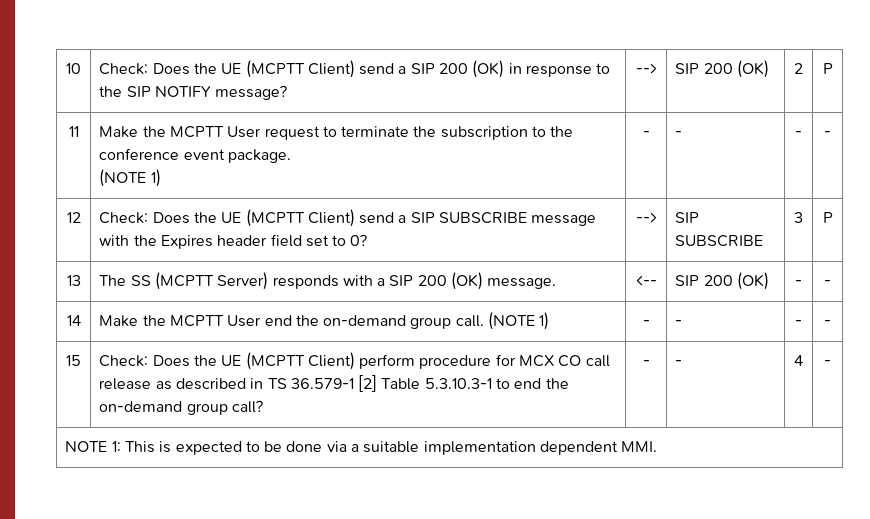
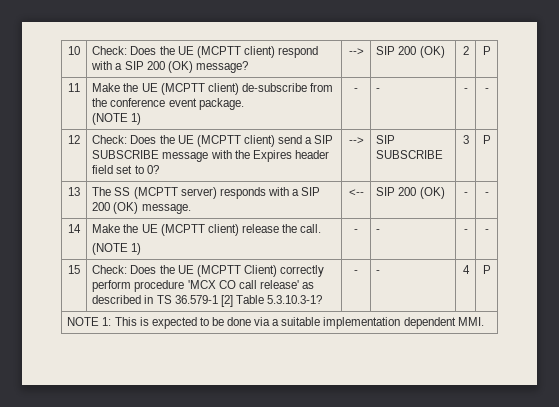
[307,60,611,78] [99,86,211,97] Client) send a SIP 200 (OK) in response to the SIP NOTIFY -> [243,46,318,58] [91,61,193,73] client) respond with a SIP 200 (OK)
[169,126,547,140] MCPTT User request to terminate the subscription to -> [141,83,333,95] UE (MCPTT client) de-subscribe from
[307,209,355,227] Client) -> [243,135,275,147] client)
[217,272,269,290] Server) -> [180,187,217,199] server)
[169,315,452,329] MCPTT User end the on-demand group -> [141,224,297,236] UE (MCPTT client) release the
(484, 321) none -> (322, 228) //
(355, 361) none -> [279,265,324,277] correctly
[495,354,556,367] for MCX -> [187,280,216,289] 'MCX
[99,378,152,390] release -> [259,280,299,289] release'
[424,378,569,389] [99,400,263,415] 5.3.10.3-1 to end the on-demand group call? -> [266,295,322,304] 5.3.10.3-1?
[824,360,831,366] - -> [482,265,491,274] P

